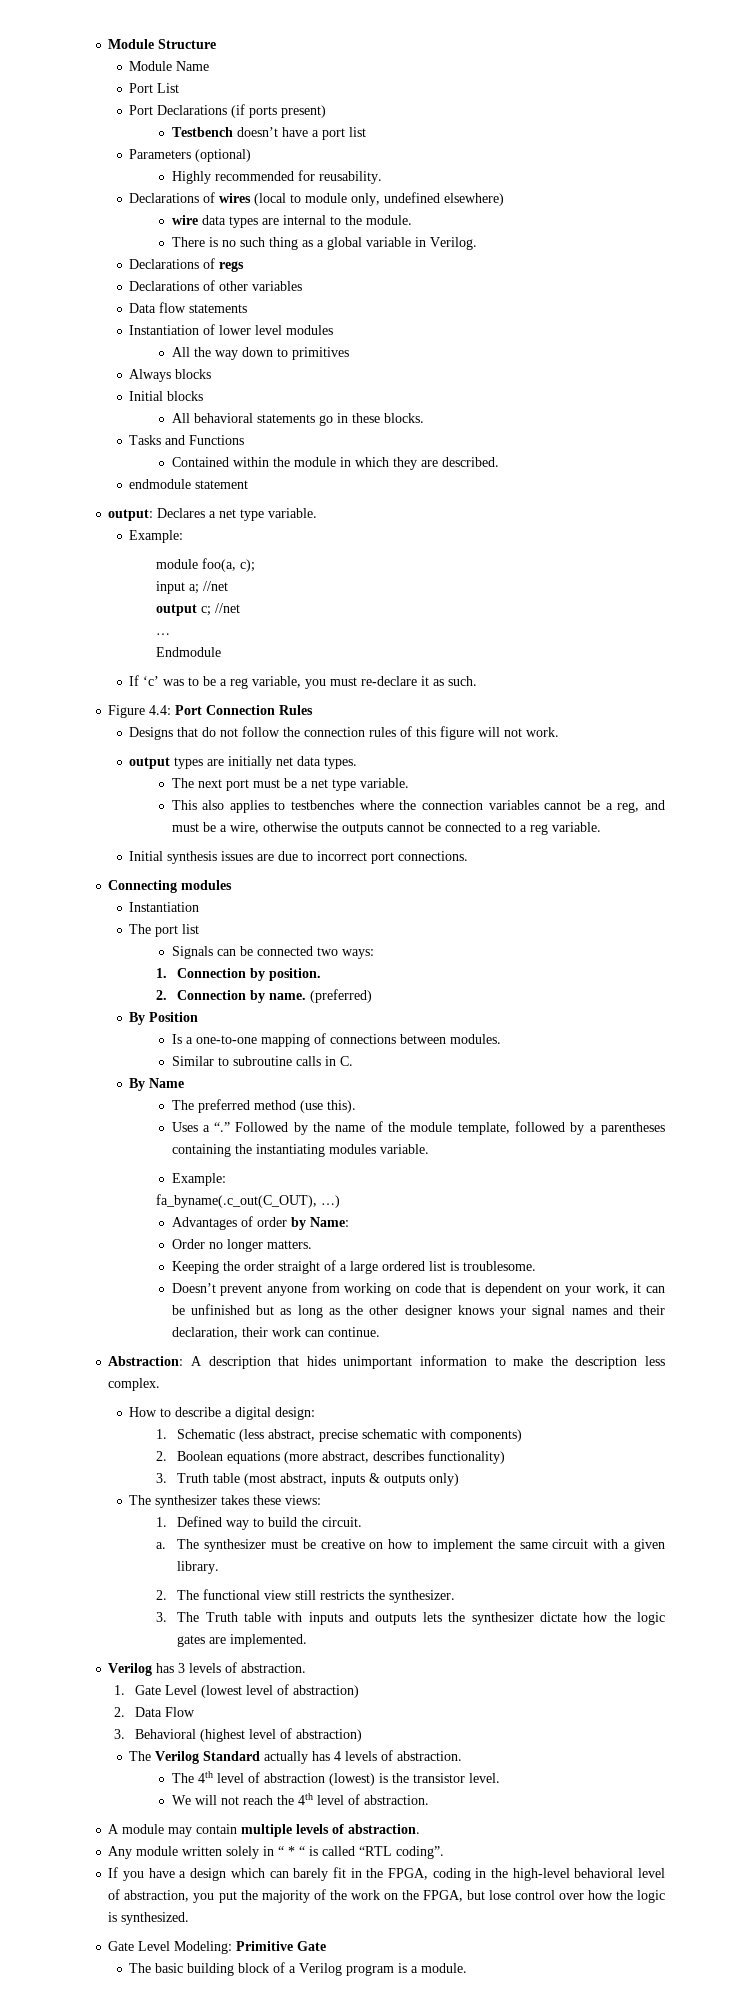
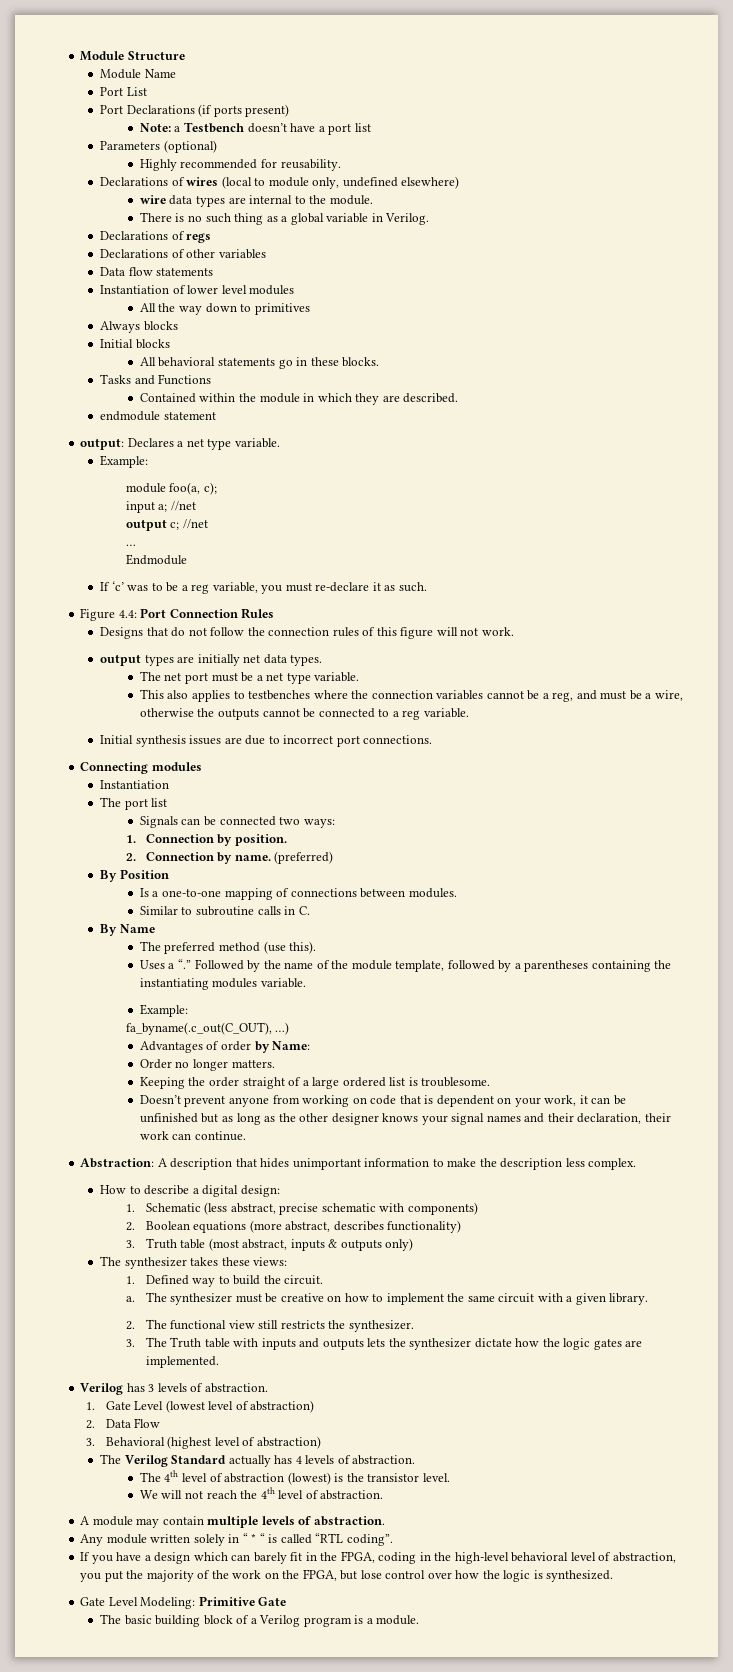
(327, 111) none -> [139,123,181,132] Note: a
[197,779,222,788] next -> [164,673,182,681] net

